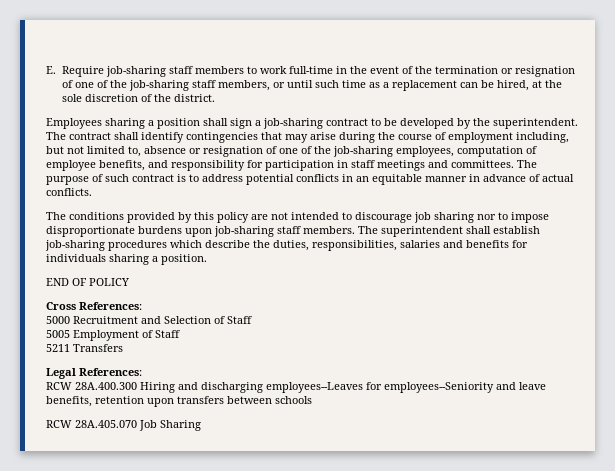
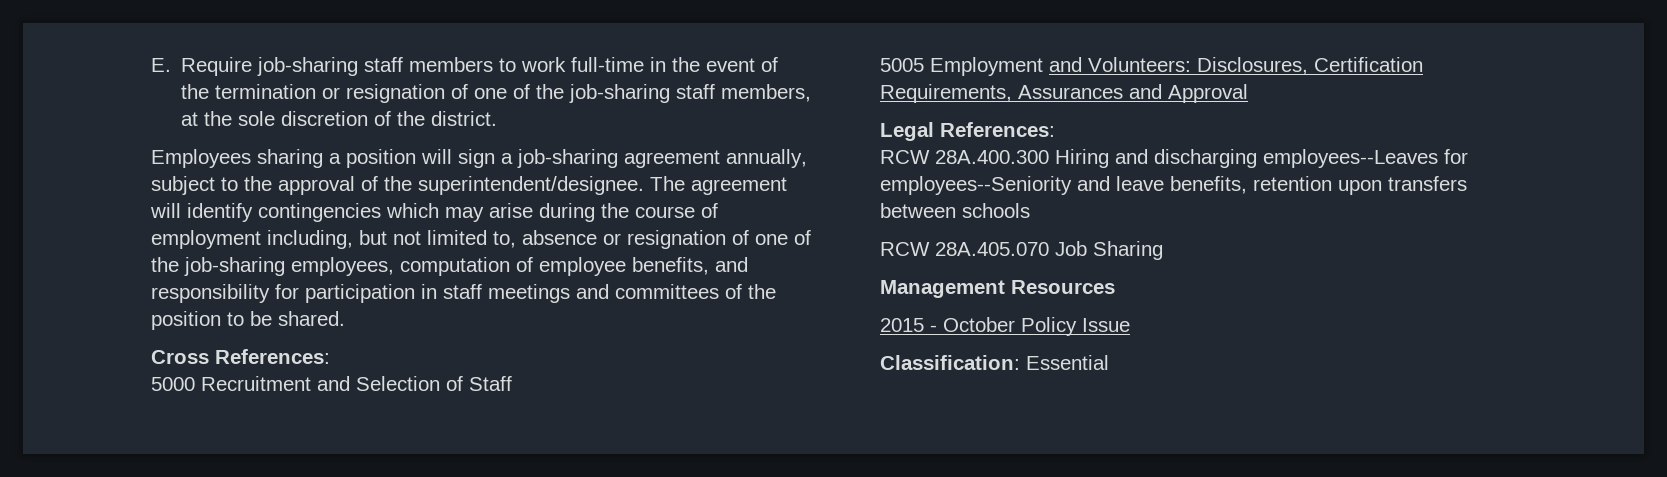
[272,80,529,91] or until such time as a replacement can be hired, -> (812, 93) none
[203,118,229,126] shall -> [421,149,453,164] will
[326,118,579,129] [46,132,140,140] contract to be developed by the superintendent. The contract shall -> [624,149,808,168] [151,176,788,195] [150,203,182,218] agreement annually, subject to the approval of the superintendent/designee. The agreement will
[261,132,283,140] that -> [386,203,440,218] which
[451,160,538,168] [46,174,575,185] [46,188,93,196] [46,212,550,223] [46,226,541,237] [45,240,529,251] [46,254,208,265] [46,278,130,286] committees. The purpose of such contract is to address potential conflicts in an equitable manner in advance of actual conflicts. // The conditions provided by this policy are not intended to discourage job sharing nor to impose disproportionate burdens upon job-sharing staff members. The superintendent shall establish job-sharing procedures which describe the duties, responsibilities, salaries and benefits for individuals sharing a position. // END OF POLICY -> [615,284,777,299] [151,311,346,330] committees of the position to be shared.
[142,330,181,338] [46,344,124,352] of Staff // 5211 Transfers -> [1049,57,1424,75] [880,84,1249,103] and Volunteers: Disclosures, Certification Requirements, Assurances and Approval
(202, 425) none -> [880,280,1116,298] [880,317,1131,336] [880,355,1110,370] // Management Resources // 2015 - October Policy Issue // Classification: Essential

